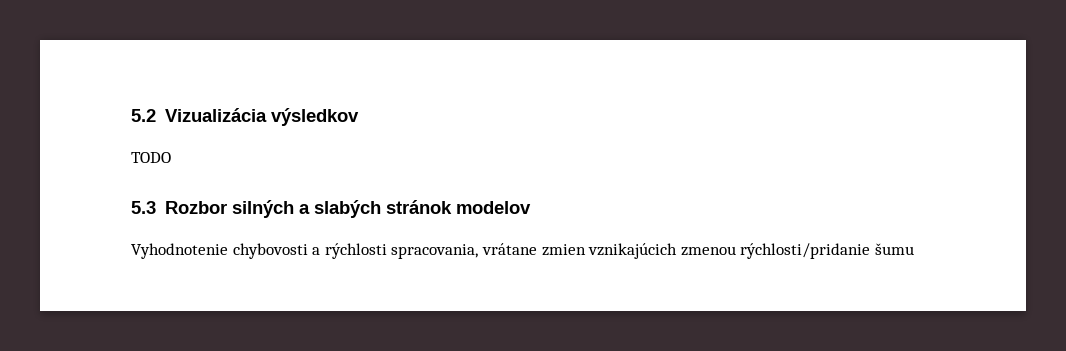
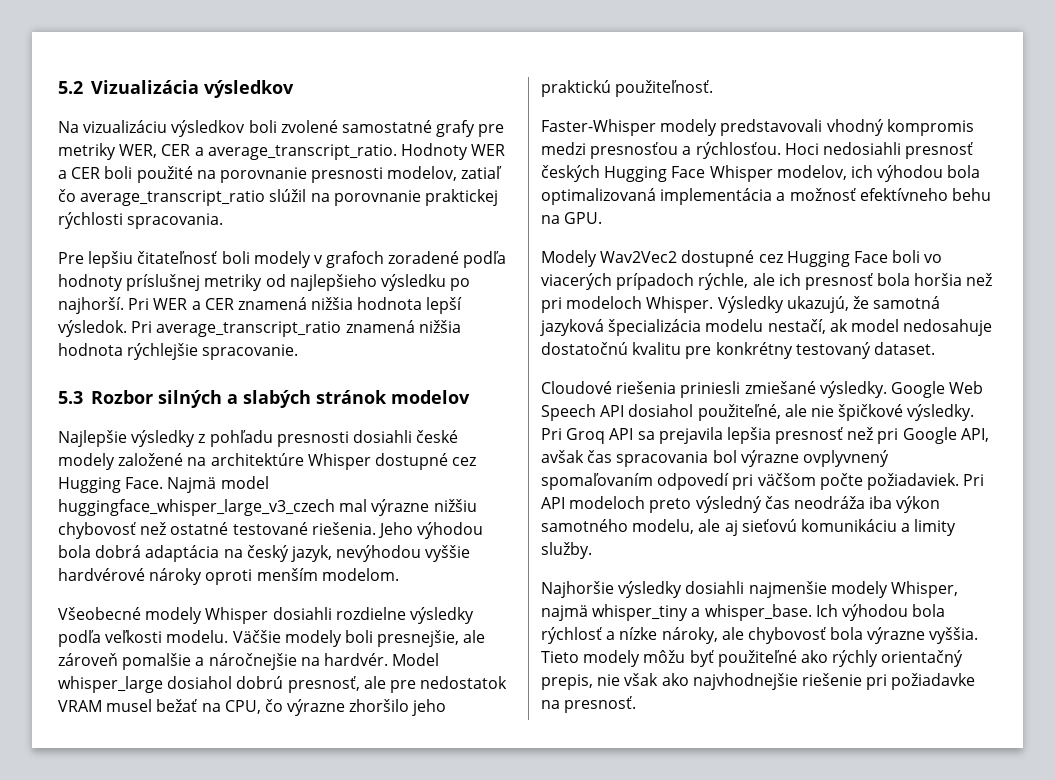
[131,152,171,163] TODO -> [58,120,505,137] [58,143,506,160] [58,166,503,183] [58,189,498,206] [58,212,224,229] [58,251,507,268] [58,274,471,291] [58,297,463,314] [58,320,461,337] [58,343,299,360] Na vizualizáciu výsledkov boli zvolené samostatné grafy pre metriky WER, CER a average_transcript_ratio. Hodnoty WER a CER boli použité na porovnanie presnosti modelov, zatiaľ čo average_transcript_ratio slúžil na porovnanie praktickej rýchlosti spracovania. // Pre lepšiu čitateľnosť boli modely v grafoch zoradené podľa hodnoty príslušnej metriky od najlepšieho výsledku po najhorší. Pri WER a CER znamená nižšia hodnota lepší výsledok. Pri average_transcript_ratio znamená nižšia hodnota rýchlejšie spracovanie.
[131,243,914,259] Vyhodnotenie chybovosti a rýchlosti spracovania, vrátane zmien vznikajúcich zmenou rýchlosti/pridanie šumu -> [58,430,459,447] [58,453,477,470] [58,476,269,493] [58,499,477,516] [58,522,484,539] [58,545,471,562] [58,568,399,585] [58,607,474,624] [58,630,486,647] [58,653,440,670] [58,676,508,693] [58,699,447,716] [541,80,714,97] [541,119,974,136] [541,142,974,159] [541,165,981,182] [541,188,991,205] [541,212,603,224] [541,250,943,267] [541,273,993,290] [541,296,941,313] [540,319,993,336] [541,342,935,359] [541,381,984,398] [541,404,975,421] [541,427,989,444] [541,450,889,467] [541,473,985,490] [541,496,941,513] [541,519,957,536] [541,542,592,559] [541,581,958,598] [541,604,946,621] [541,627,979,644] [541,650,964,667] [541,673,976,690] [541,696,637,713] Najlepšie výsledky z pohľadu presnosti dosiahli české modely založené na architektúre Whisper dostupné cez Hugging Face. Najmä model huggingface_whisper_large_v3_czech mal výrazne nižšiu chybovosť než ostatné testované riešenia. Jeho výhodou bola dobrá adaptácia na český jazyk, nevýhodou vyššie hardvérové nároky oproti menším modelom. // Všeobecné modely Whisper dosiahli rozdielne výsledky podľa veľkosti modelu. Väčšie modely boli presnejšie, ale zároveň pomalšie a náročnejšie na hardvér. Model whisper_large dosiahol dobrú presnosť, ale pre nedostatok VRAM musel bežať na CPU, čo výrazne zhoršilo jeho praktickú použiteľnosť. // Faster-Whisper modely predstavovali vhodný kompromis medzi presnosťou a rýchlosťou. Hoci nedosiahli presnosť českých Hugging Face Whisper modelov, ich výhodou bola optimalizovaná implementácia a možnosť efektívneho behu na GPU. // Modely Wav2Vec2 dostupné cez Hugging Face boli vo viacerých prípadoch rýchle, ale ich presnosť bola horšia než pri modeloch Whisper. Výsledky ukazujú, že samotná jazyková špecializácia modelu nestačí, ak model nedosahuje dostatočnú kvalitu pre konkrétny testovaný dataset. // Cloudové riešenia priniesli zmiešané výsledky. Google Web Speech API dosiahol použiteľné, ale nie špičkové výsledky. Pri Groq API sa prejavila lepšia presnosť než pri Google API, avšak čas spracovania bol výrazne ovplyvnený spomaľovaním odpovedí pri väčšom počte požiadaviek. Pri API modeloch preto výsledný čas neodráža iba výkon samotného modelu, ale aj sieťovú komunikáciu a limity služby. // Najhoršie výsledky dosiahli najmenšie modely Whisper, najmä whisper_tiny a whisper_base. Ich výhodou bola rýchlosť a nízke nároky, ale chybovosť bola výrazne vyššia. Tieto modely môžu byť použiteľné ako rýchly orientačný prepis, nie však ako najvhodnejšie riešenie pri požiadavke na presnosť.

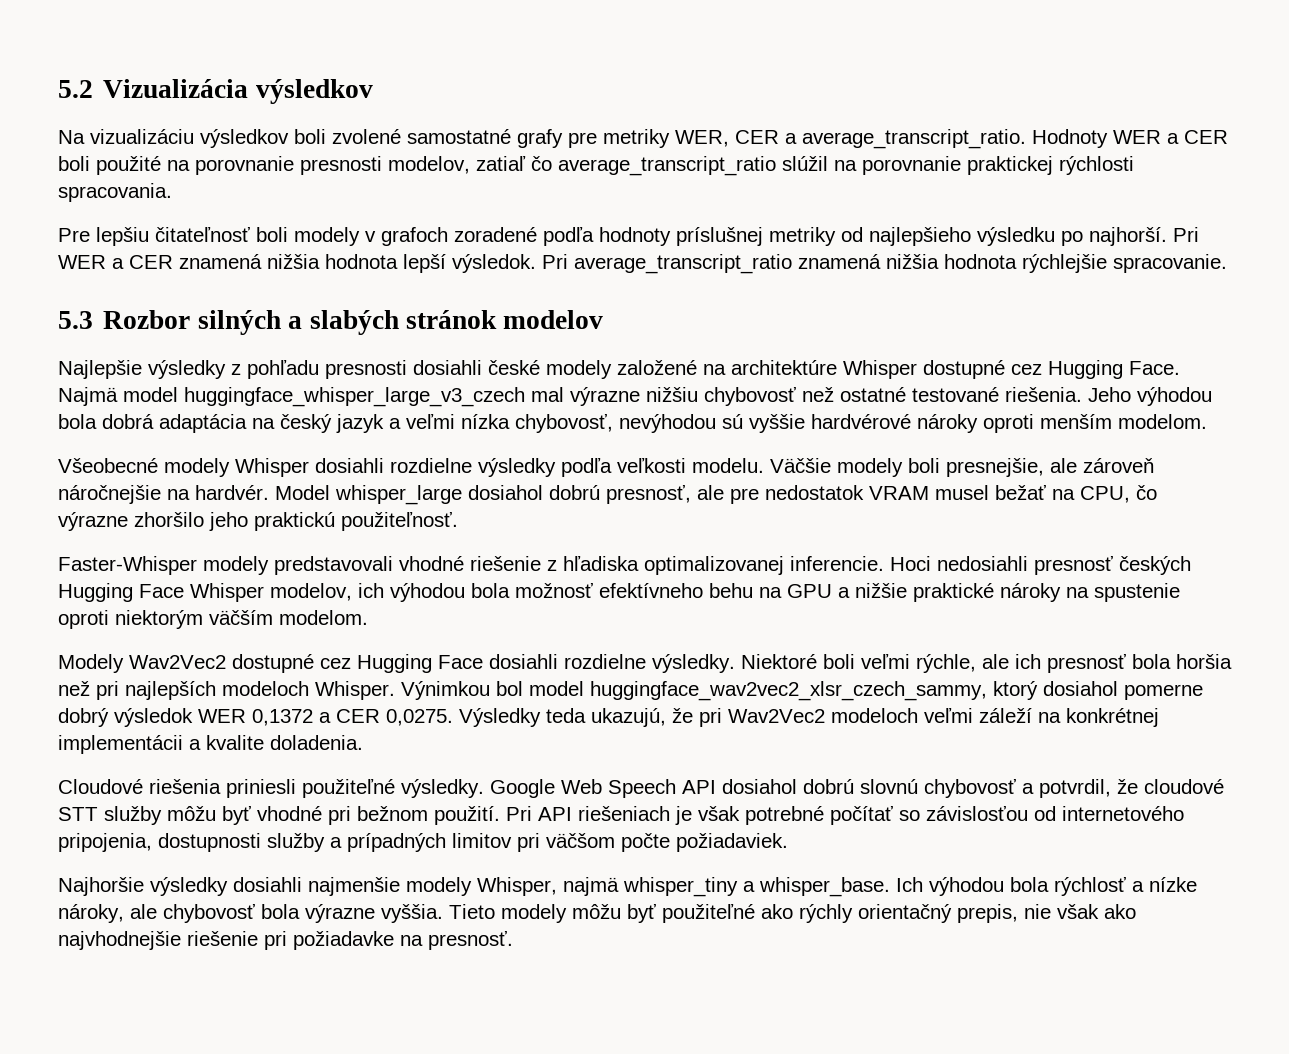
[290,545,422,562] jazyk, nevýhodou -> [336,414,743,433] jazyk a veľmi nízka chybovosť, nevýhodou sú
[122,653,205,670] pomalšie a -> (1154, 465) none
[826,119,974,136] [541,142,781,159] vhodný kompromis medzi presnosťou a rýchlosťou. -> [399,556,884,575] vhodné riešenie z hľadiska optimalizovanej inferencie.
[541,188,786,205] optimalizovaná implementácia a -> (510, 590) none
[564,212,603,224] GPU. -> [787,583,1180,602] [58,610,368,629] GPU a nižšie praktické nároky na spustenie oproti niektorým väčším modelom.
[892,250,943,263] [541,273,695,290] boli vo viacerých prípadoch -> [489,654,910,673] dosiahli rozdielne výsledky. Niektoré boli veľmi
(562, 305) none -> [125,681,216,700] najlepších
[717,296,941,313] [540,319,993,336] [541,342,935,359] Výsledky ukazujú, že samotná jazyková špecializácia modelu nestačí, ak model nedosahuje dostatočnú kvalitu pre konkrétny testovaný dataset. -> [401,681,1203,701] [58,708,1159,727] [58,735,363,754] Výnimkou bol model huggingface_wav2vec2_xlsr_czech_sammy, ktorý dosiahol pomerne dobrý výsledok WER 0,1372 a CER 0,0275. Výsledky teda ukazujú, že pri Wav2Vec2 modeloch veľmi záleží na konkrétnej implementácii a kvalite doladenia.
[744,381,816,394] zmiešané -> [302,779,395,798] použiteľné
[697,404,975,421] [541,427,989,444] [541,450,889,467] [541,473,985,490] [541,496,941,513] [541,519,957,536] [541,542,592,559] použiteľné, ale nie špičkové výsledky. Pri Groq API sa prejavila lepšia presnosť než pri Google API, avšak čas spracovania bol výrazne ovplyvnený spomaľovaním odpovedí pri väčšom počte požiadaviek. Pri API modeloch preto výsledný čas neodráža iba výkon samotného modelu, ale aj sieťovú komunikáciu a limity služby. -> [803,779,1224,798] [58,806,1184,825] [58,833,788,852] dobrú slovnú chybovosť a potvrdil, že cloudové STT služby môžu byť vhodné pri bežnom použití. Pri API riešeniach je však potrebné počítať so závislosťou od internetového pripojenia, dostupnosti služby a prípadných limitov pri väčšom počte požiadaviek.

